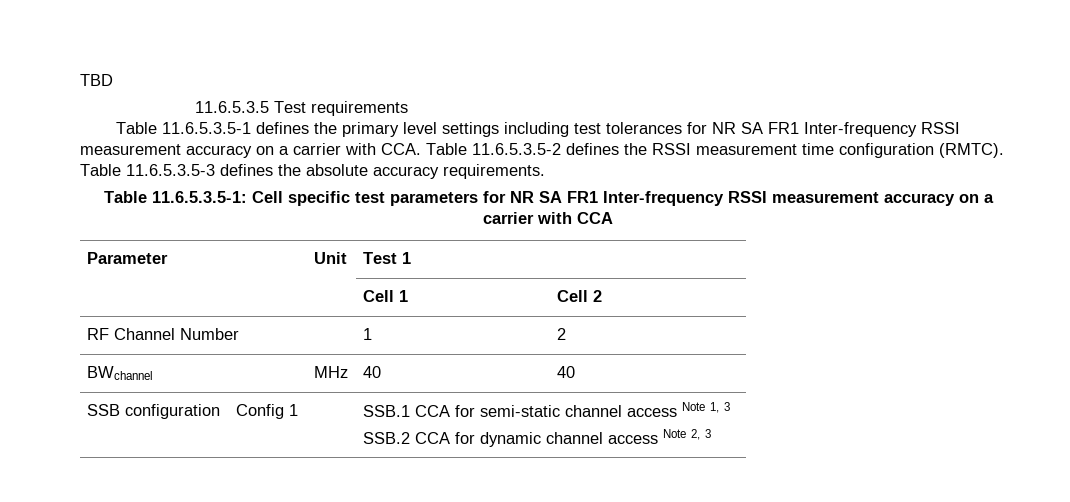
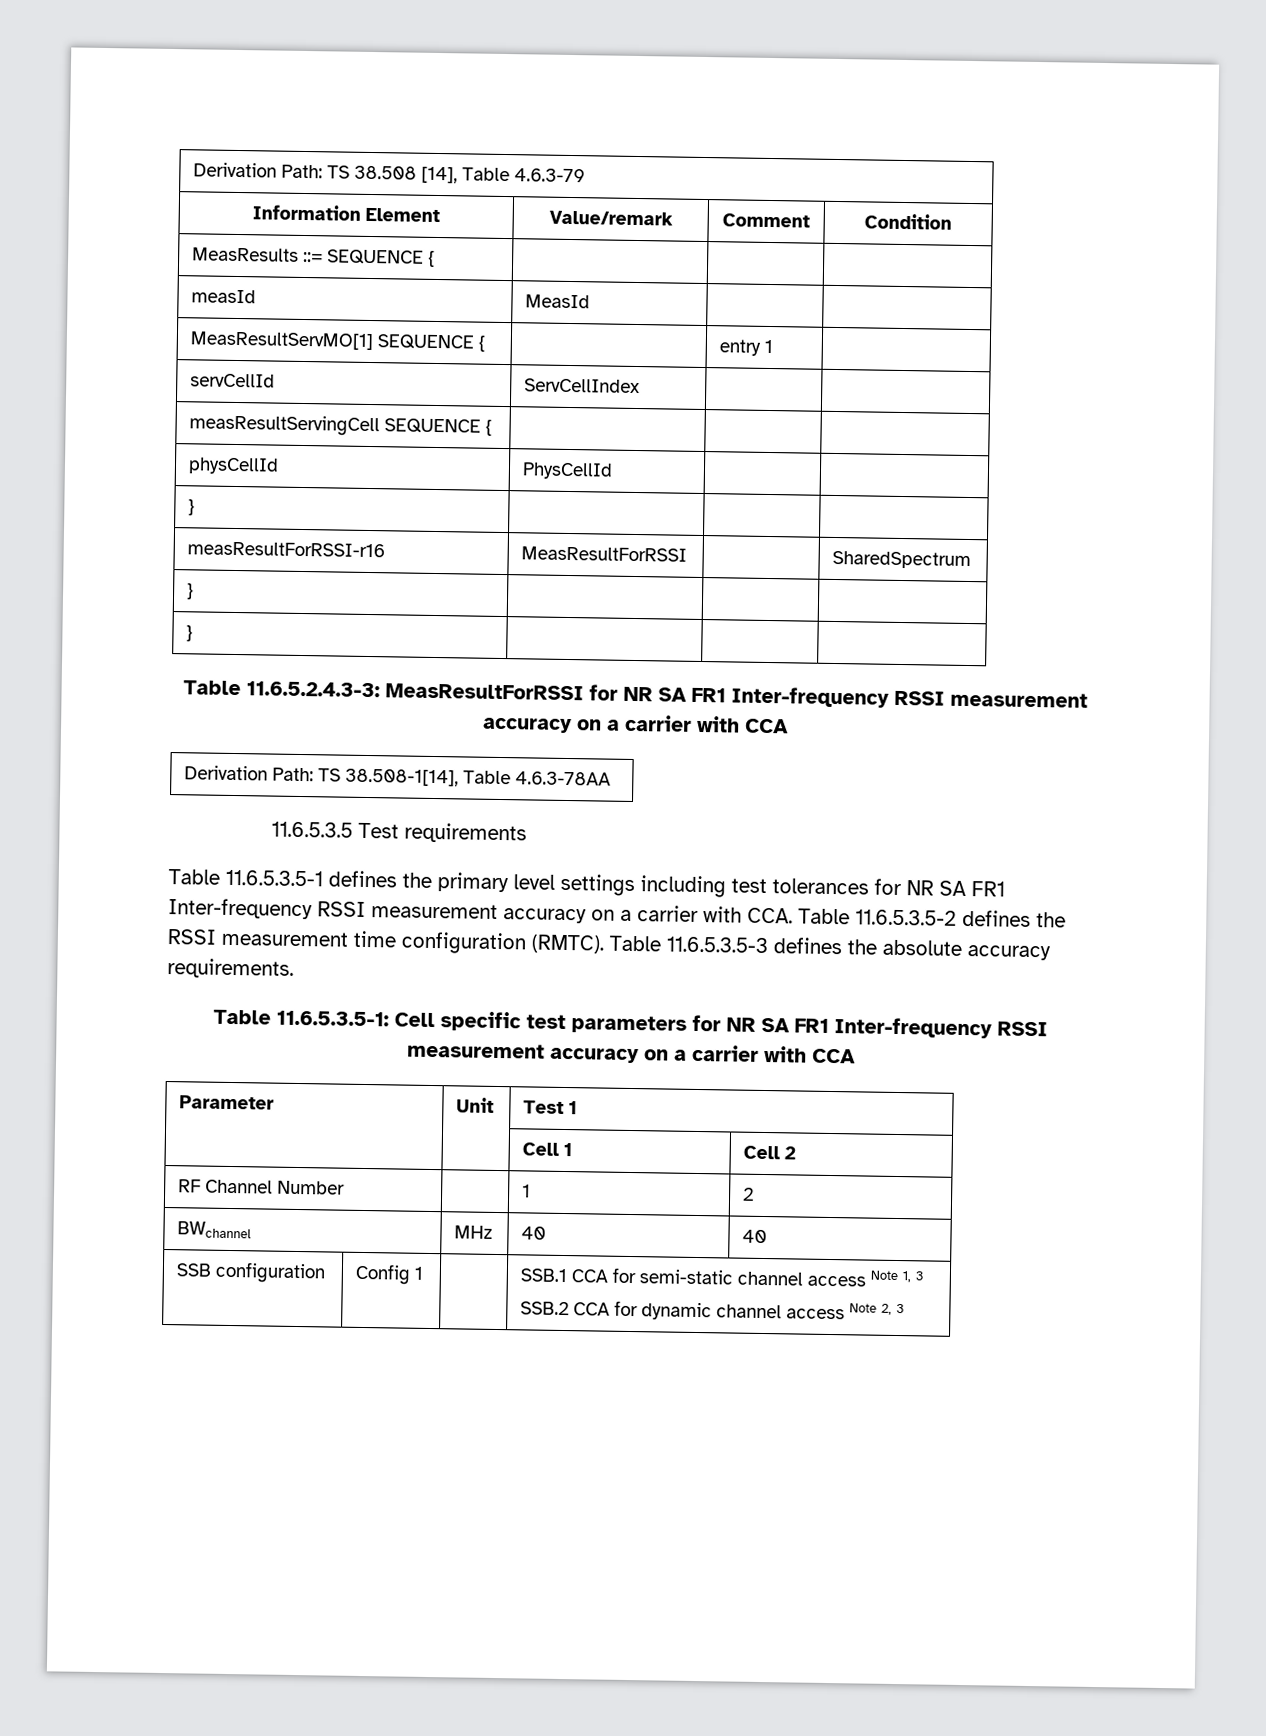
[80,74,113,86] TBD -> [193,162,586,184] [252,204,440,223] [548,210,673,226] [722,213,810,228] [864,213,952,230] [192,247,436,267] [191,289,257,304] [525,294,591,309] [190,331,486,352] [719,339,774,356] [190,373,276,388] [524,378,641,394] [189,414,493,437] [188,457,280,475] [522,462,614,480] [188,499,196,516] [187,541,386,558] [521,546,688,562] [832,550,972,570] [186,583,195,600] [186,625,194,642] [183,680,1088,708] [483,714,789,734] [184,765,612,787] Derivation Path: TS 38.508 [14], Table 4.6.3-79 // Information Element | Value/remark | Comment | Condition // MeasResults ::= SEQUENCE { | | | // measId | MeasId | | // MeasResultServMO[1] SEQUENCE { | | entry 1 | // servCellId | ServCellIndex | | // measResultServingCell SEQUENCE { | | | // physCellId | PhysCellId | | // } | | | // measResultForRSSI-r16 | MeasResultForRSSI | | SharedSpectrum // } | | | // } | | | // Table 11.6.5.2.4.3-3: MeasResultForRSSI for NR SA FR1 Inter-frequency RSSI measurement accuracy on a carrier with CCA // Derivation Path: TS 38.508-1[14], Table 4.6.3-78AA

